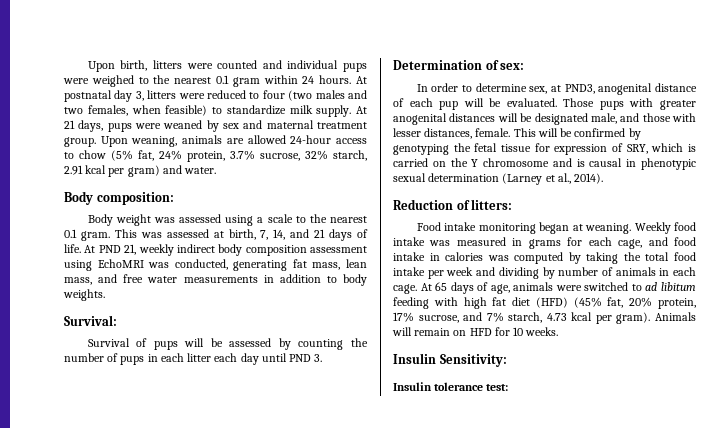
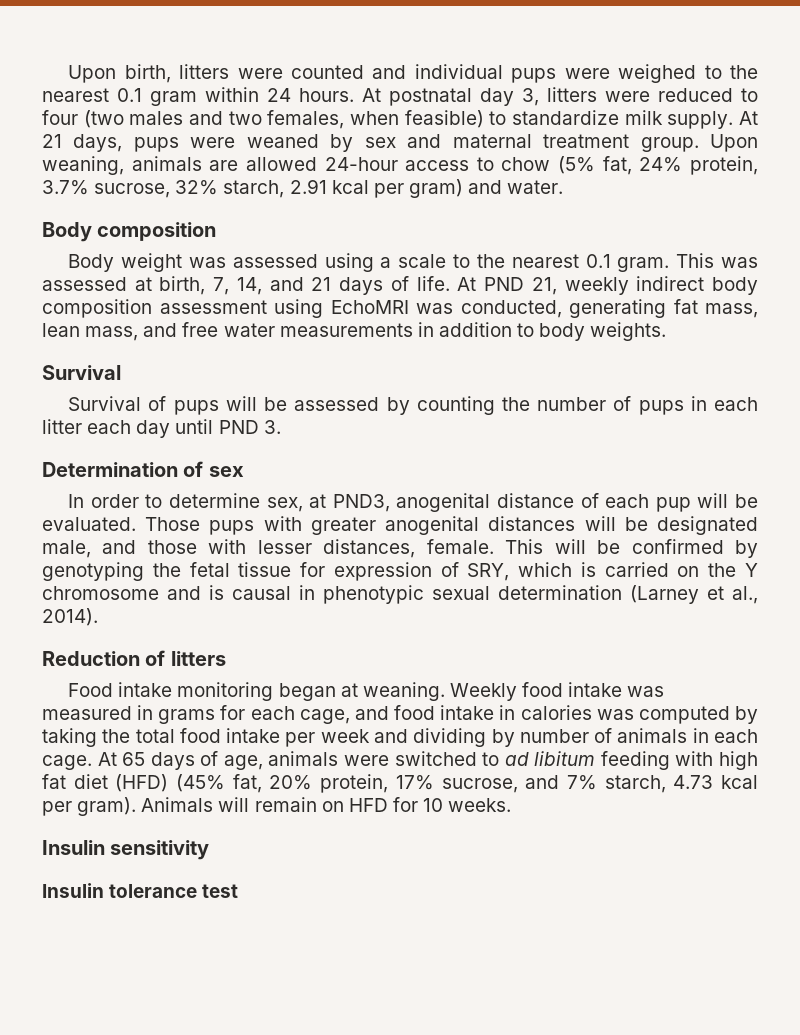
[96,192,174,205] composition: -> [97,222,217,241] composition
[64,315,117,326] Survival: -> [42,365,121,380] Survival
[500,63,525,70] sex: -> [208,466,244,477] sex
[471,199,513,210] litters: -> [170,651,226,666] litters
[439,354,507,367] Sensitivity: -> [110,840,210,860] sensitivity
[486,384,509,391] test: -> [202,884,239,898] test

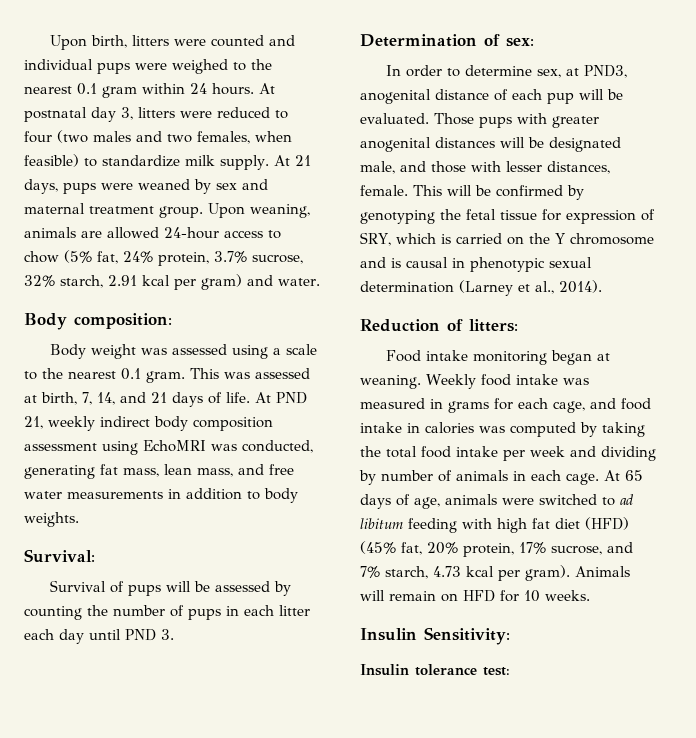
[97,222,217,241] composition -> [74,313,172,329] composition:
[42,365,121,380] Survival -> [24,549,95,563] Survival:
[208,466,244,477] sex -> [506,38,534,47] sex:
[170,651,226,666] litters -> [469,319,518,332] litters:
[110,840,210,860] sensitivity -> [424,627,510,645] Sensitivity:
[202,884,239,898] test -> [483,667,510,676] test:

